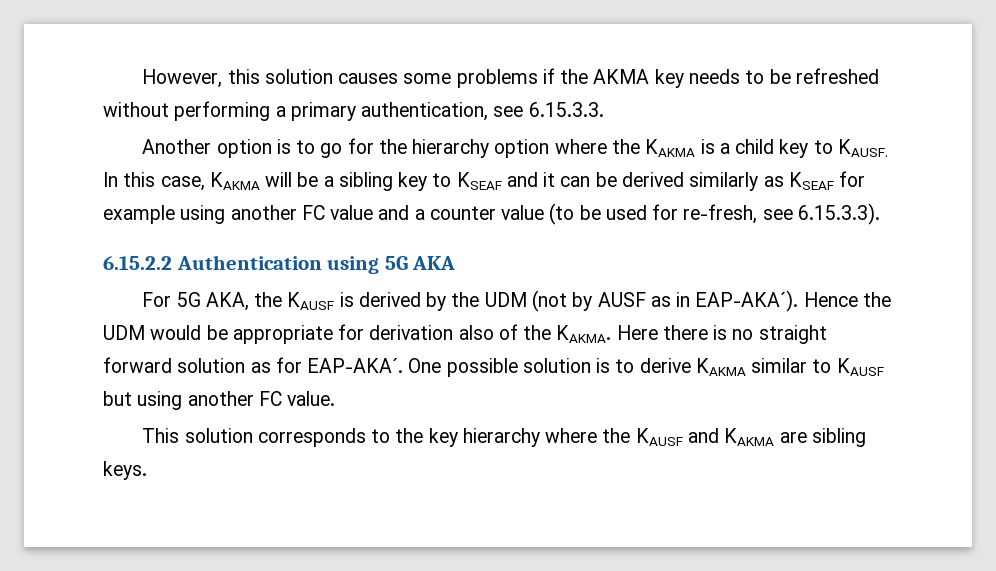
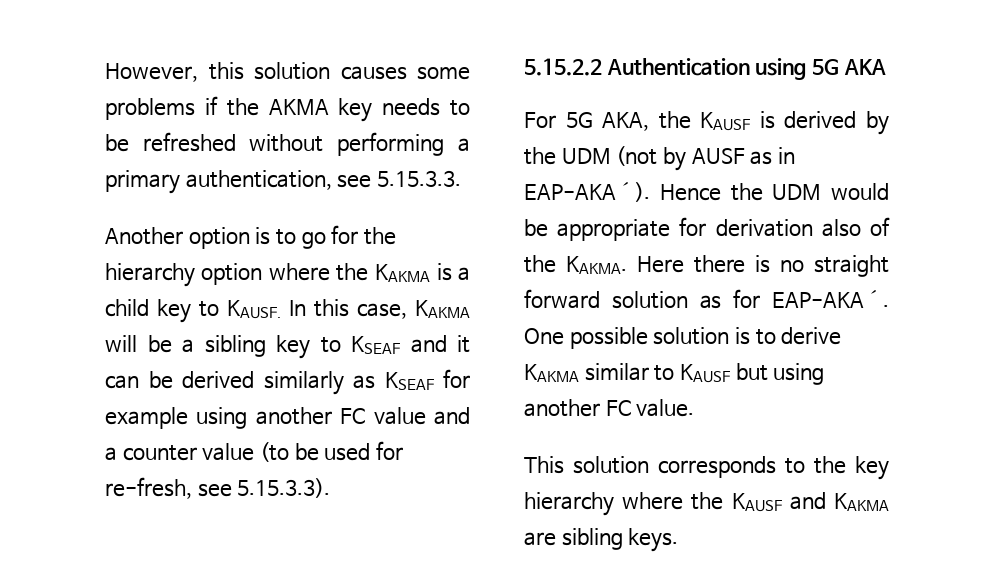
[528,102,604,117] 6.15.3.3. -> [376,170,461,187] 5.15.3.3.
[797,203,880,225] [103,256,172,270] 6.15.3.3). // 6.15.2.2 -> [237,478,331,498] [524,58,602,76] 5.15.3.3). // 5.15.2.2

